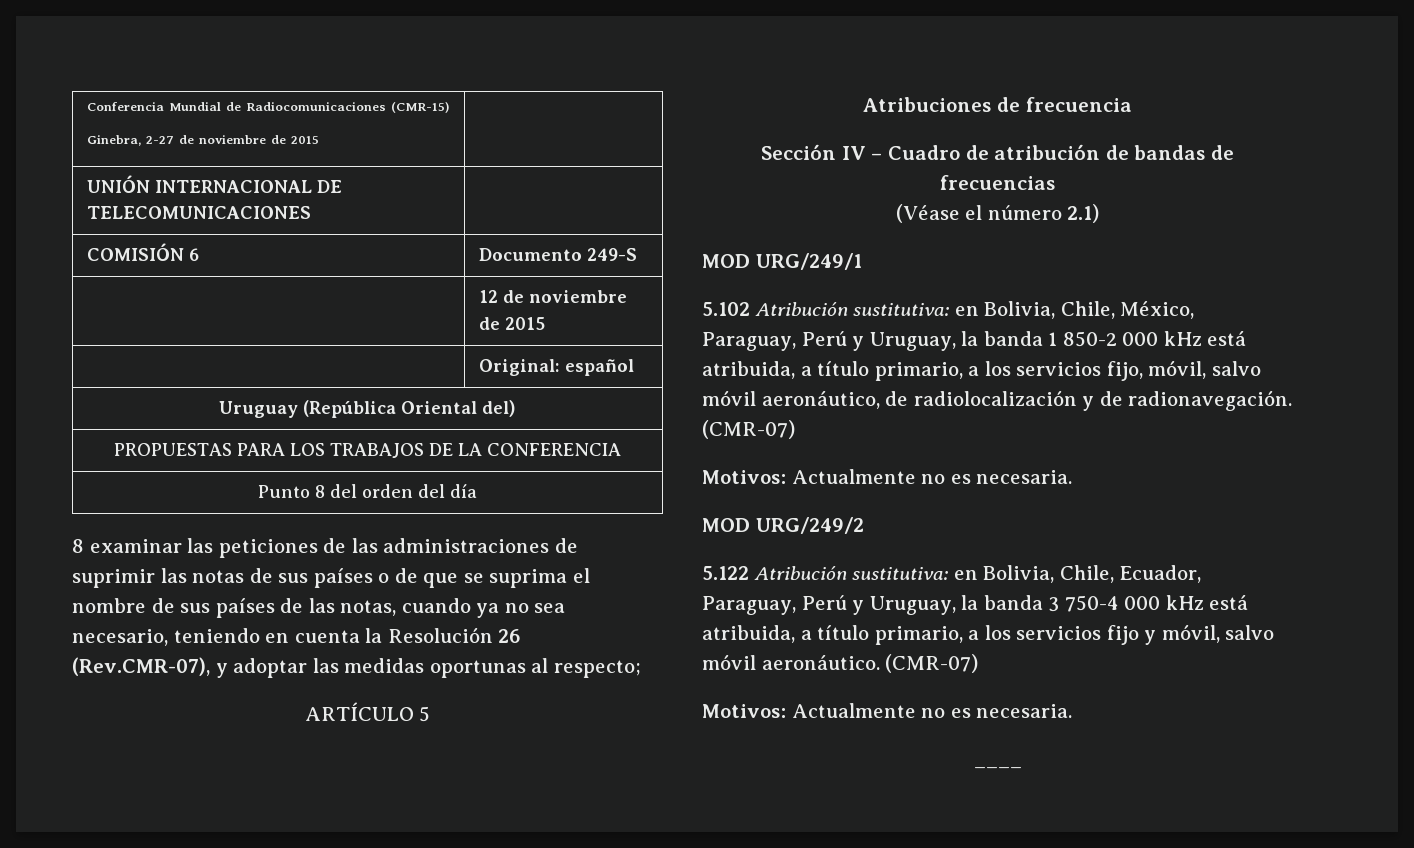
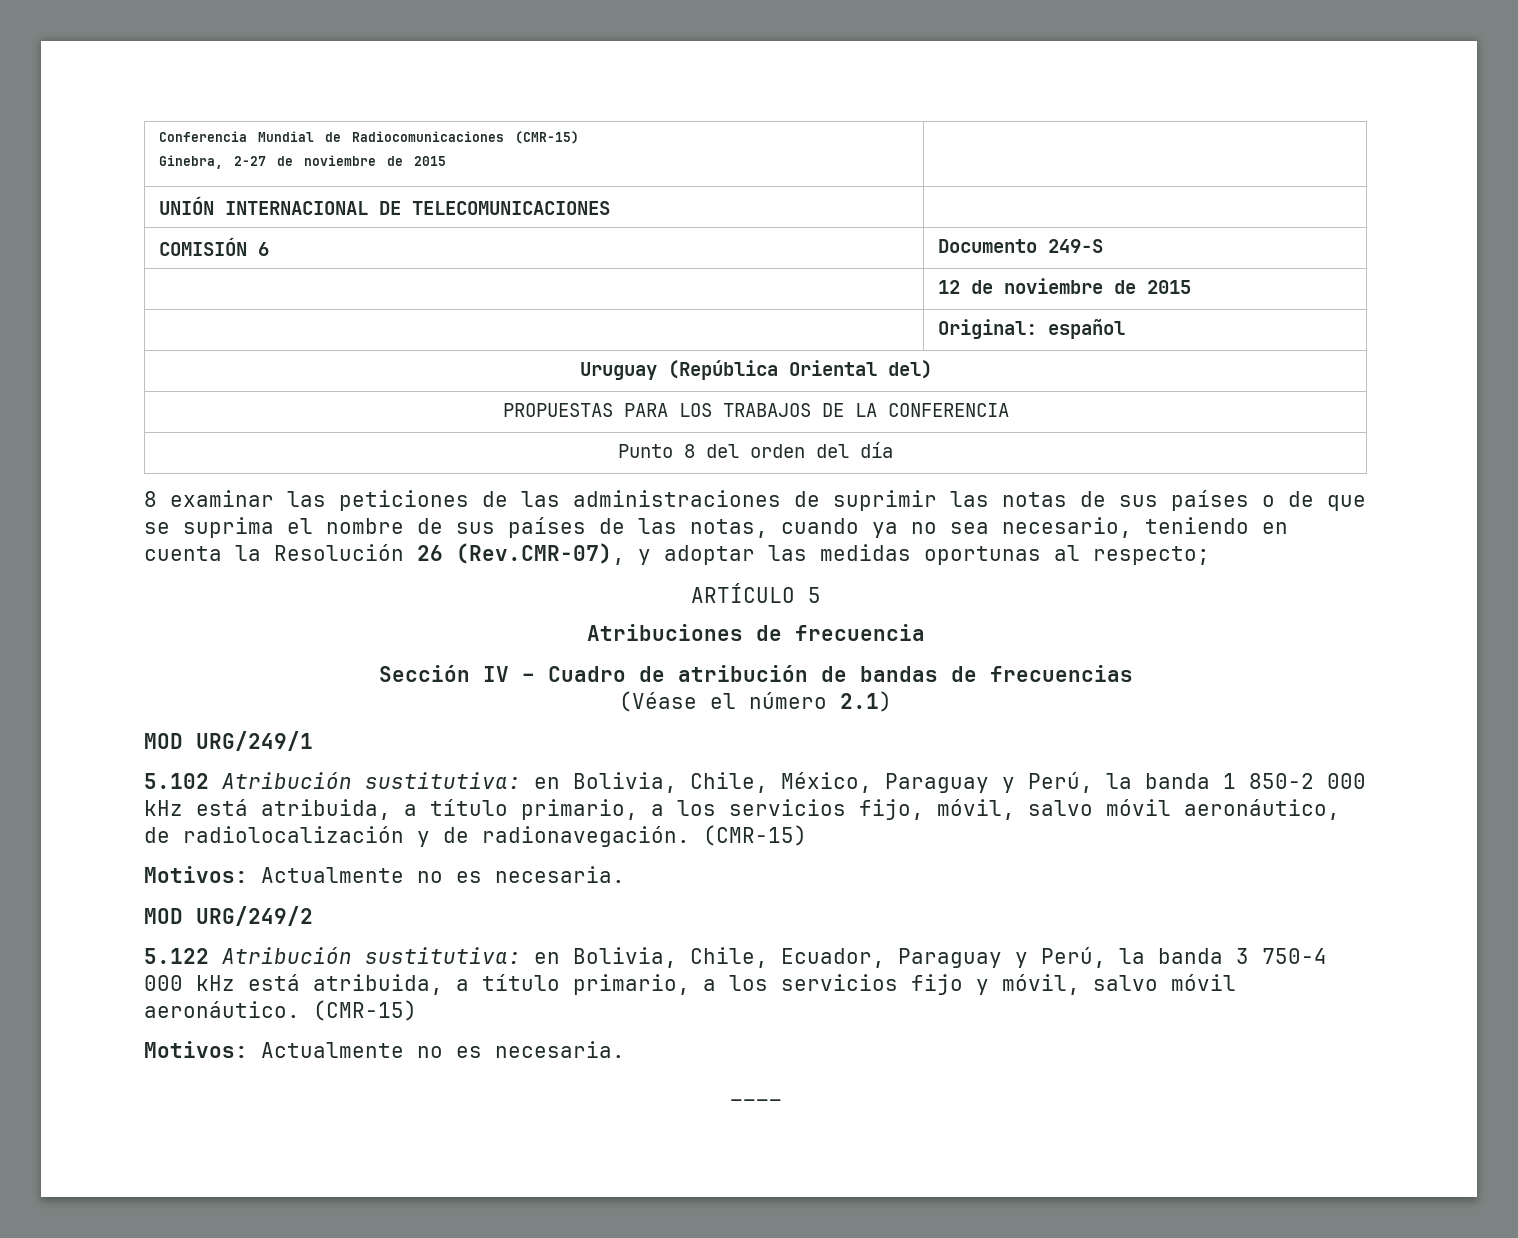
[702,331,956,351] Paraguay, Perú y Uruguay, -> [885,772,1093,793] Paraguay y Perú,
[702,420,795,439] (CMR-07) -> [703,825,807,846] (CMR-15)
[702,595,956,615] Paraguay, Perú y Uruguay, -> [898,947,1106,968] Paraguay y Perú,
[885,654,979,673] (CMR-07) -> [313,1000,417,1021] (CMR-15)

